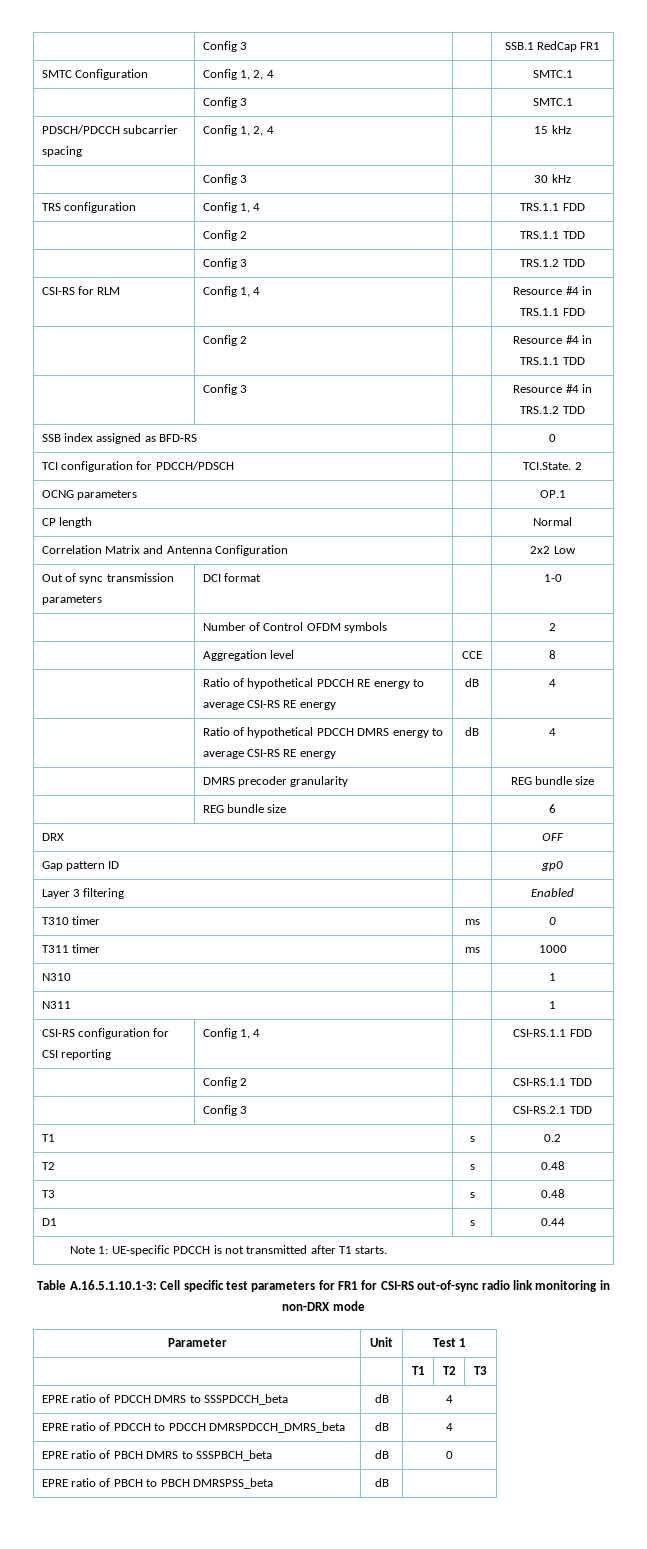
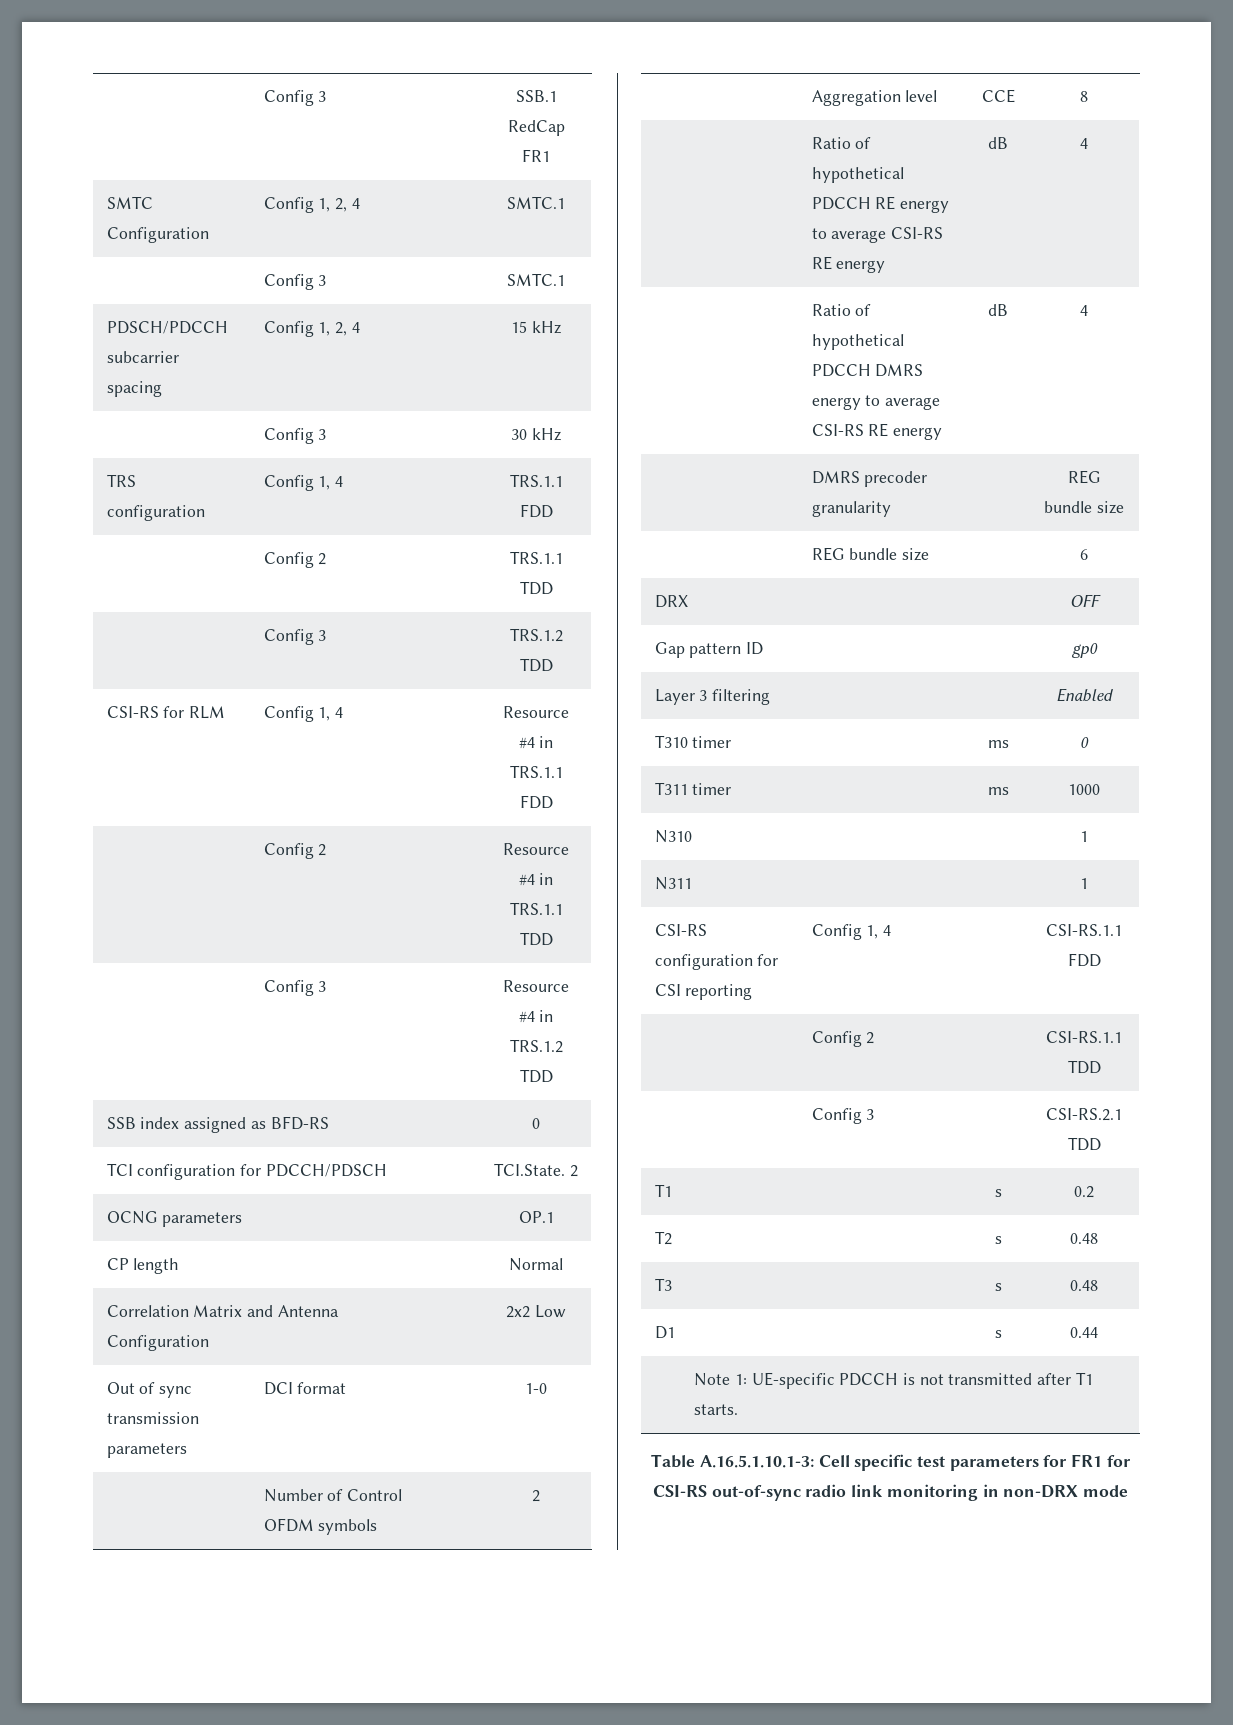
[167,1338,227,1347] [370,1337,393,1347] [432,1338,467,1347] [411,1366,425,1375] [442,1366,456,1375] [474,1366,487,1375] [41,1394,288,1405] [374,1394,389,1403] [446,1395,453,1403] [41,1422,345,1433] [374,1422,389,1431] [446,1423,453,1431] [41,1450,272,1461] [374,1450,389,1459] [446,1451,453,1459] [41,1478,273,1489] [374,1478,389,1487] // Parameter | Unit | Test 1 // | | T1 | T2 | T3 // EPRE ratio of PDCCH DMRS to SSSPDCCH_beta | dB | 4 // EPRE ratio of PDCCH to PDCCH DMRSPDCCH_DMRS_beta | dB | 4 // EPRE ratio of PBCH DMRS to SSSPBCH_beta | dB | 0 // EPRE ratio of PBCH to PBCH DMRSPSS_beta | dB | -> (1129, 1491) none

